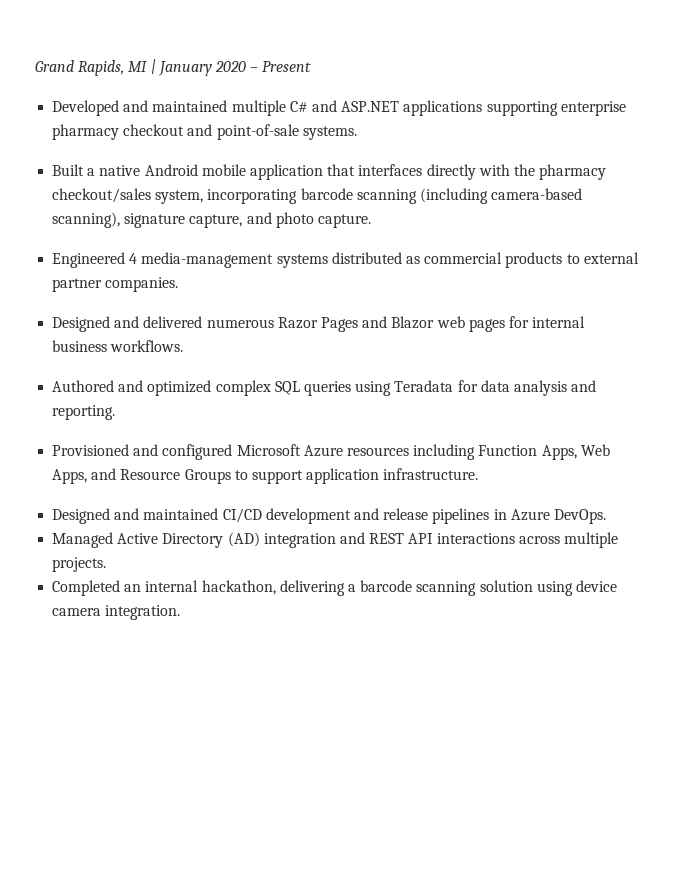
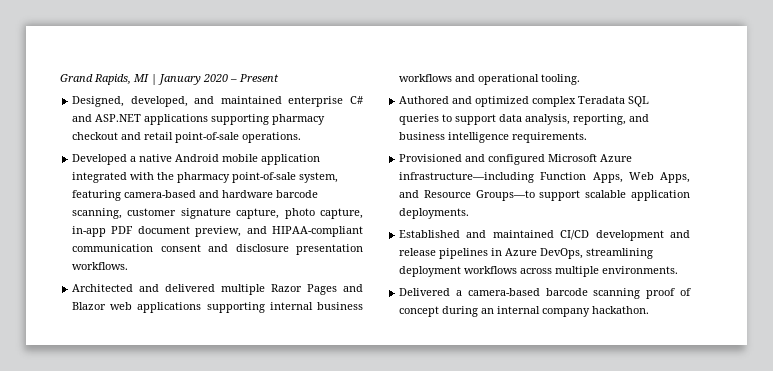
[52,100,286,116] Developed and maintained multiple -> [72,96,344,107] Designed, developed, and maintained enterprise
[560,101,626,116] enterprise -> (270, 119) none
[216,124,357,140] [52,164,85,176] point-of-sale systems. // Built -> [144,132,302,143] [72,154,128,165] retail point-of-sale operations. // Developed
[327,164,607,180] [52,188,583,204] [52,212,371,228] [52,252,639,268] [52,277,179,292] [52,316,111,332] that interfaces directly with the pharmacy checkout/sales system, incorporating barcode scanning (including camera-based scanning), signature capture, and photo capture. // Engineered 4 media-management systems distributed as commercial products to external partner companies. // Designed -> [72,172,339,183] [72,190,319,201] [72,208,363,219] [72,226,363,237] [72,244,363,255] [72,262,129,270] [72,284,134,292] integrated with the pharmacy point-of-sale system, featuring camera-based and hardware barcode scanning, customer signature capture, photo capture, in-app PDF document preview, and HIPAA-compliant communication consent and disclosure presentation workflows. // Architected
[206,319,274,328] numerous -> [221,284,266,295] multiple
[468,316,586,332] [52,340,184,352] pages for internal business workflows. -> [137,302,363,313] [399,74,581,85] applications supporting internal business workflows and operational tooling.
(271, 388) none -> [578,96,626,104] Teradata
[355,380,597,396] [52,405,116,420] using Teradata for data analysis and reporting. -> [442,114,650,125] [399,132,588,143] to support data analysis, reporting, and business intelligence requirements.
[346,444,476,460] resources including -> [399,172,535,183] infrastructure—including
[184,468,479,484] [52,508,111,524] Groups to support application infrastructure. // Designed -> [475,190,690,201] [399,208,470,219] [399,230,461,238] Groups—to support scalable application deployments. // Established
[553,509,606,524] [52,532,618,548] [52,557,107,572] [52,580,617,596] [52,605,181,620] DevOps. // Managed Active Directory (AD) integration and REST API interactions across multiple projects. // Completed an internal hackathon, delivering a barcode scanning solution using device camera integration. -> [540,248,654,259] [399,266,679,277] [399,288,691,299] [399,306,650,317] DevOps, streamlining deployment workflows across multiple environments. // Delivered a camera-based barcode scanning proof of concept during an internal company hackathon.

